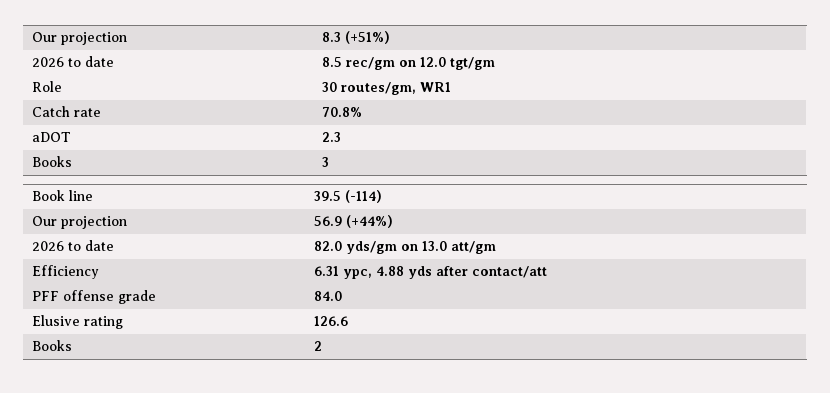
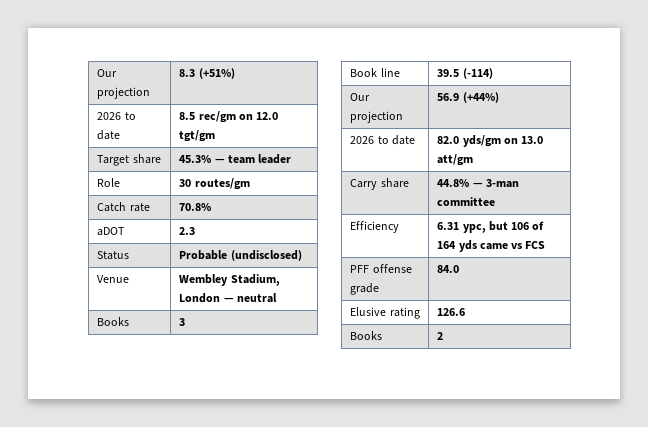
(496, 63) none -> [97,154,161,166] [179,154,292,164] // Target share | 45.3% — team leader
[341,82,452,95] routes/gm, WR1 -> [194,178,250,190] routes/gm
(342, 137) none -> [97,251,130,260] [179,250,302,261] [97,275,130,283] [179,274,280,286] [179,293,277,303] // Status | Probable (undisclosed) // Venue | Wembley Stadium, London — neutral
[32,265,100,279] [314,266,548,279] Efficiency | 6.31 ypc, 4.88 yds after contact/att -> [350,178,409,190] [437,179,519,188] [437,197,496,206] [350,221,400,233] [437,221,545,233] [437,240,546,252] Carry share | 44.8% — 3-man committee // Efficiency | 6.31 ypc, but 106 of 164 yds came vs FCS

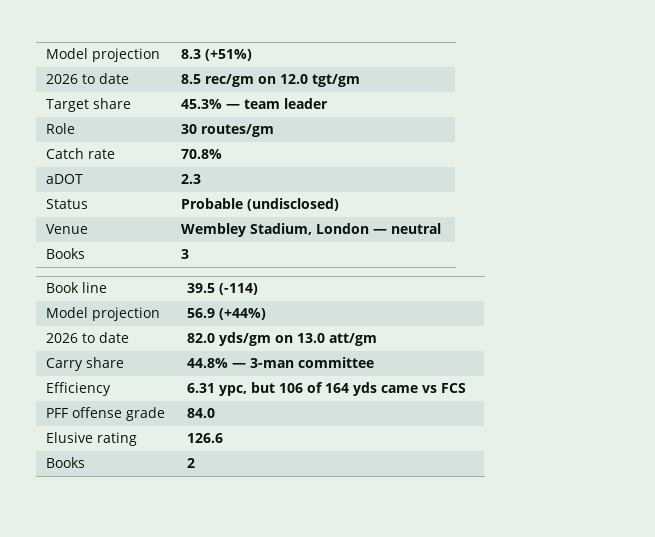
[97,69,118,77] Our -> [45,48,88,59] Model
[350,93,371,101] Our -> [45,307,88,318] Model

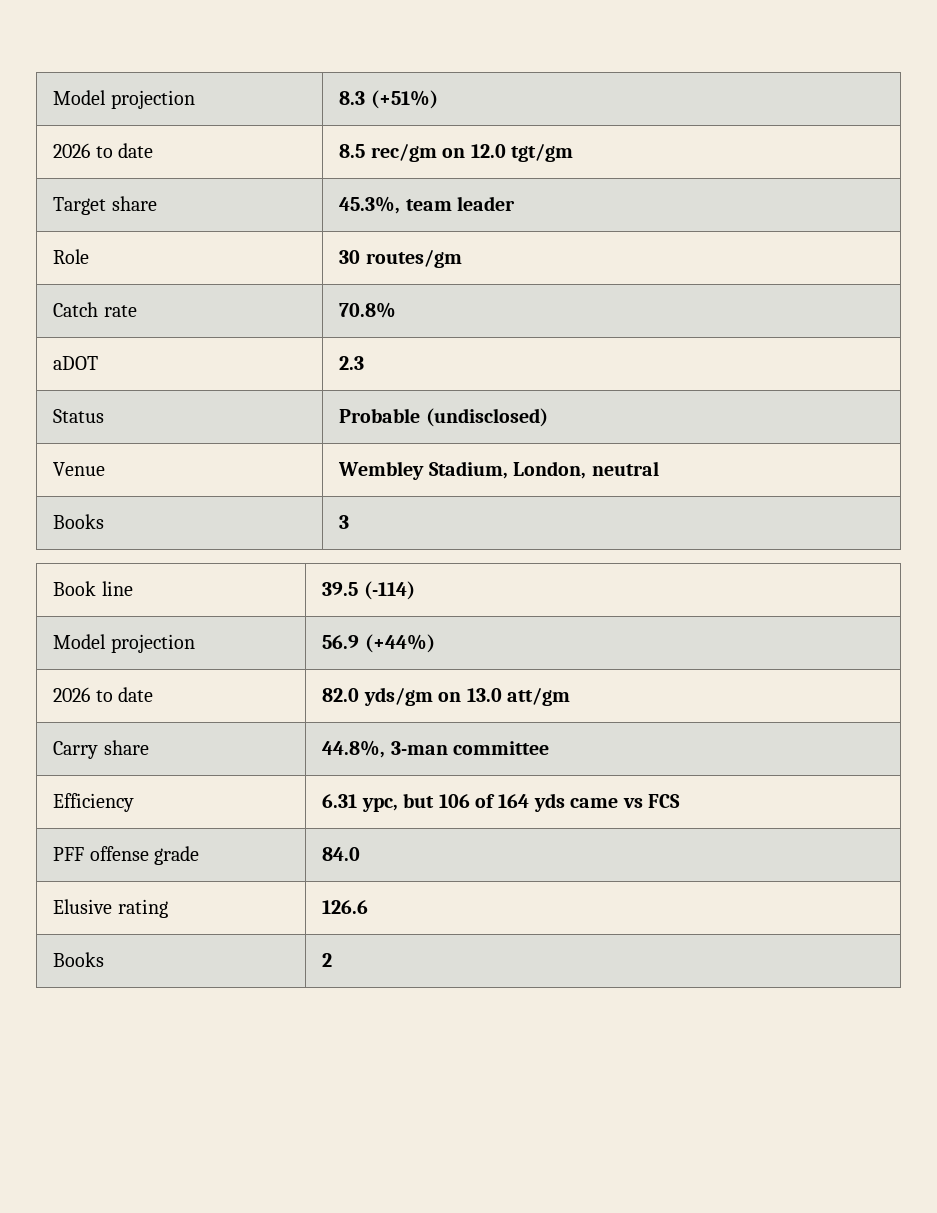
[180,99,240,109] 45.3% — -> [339,196,401,214] 45.3%,
[315,223,387,234] London — -> [513,461,587,479] London,
[186,358,246,368] 44.8% — -> [322,740,386,758] 44.8%,

